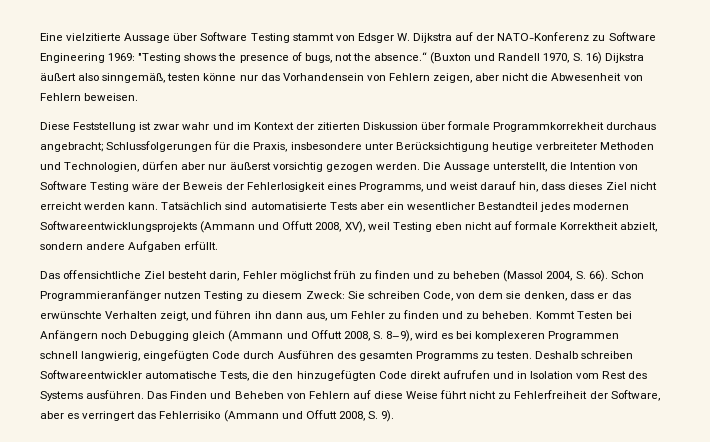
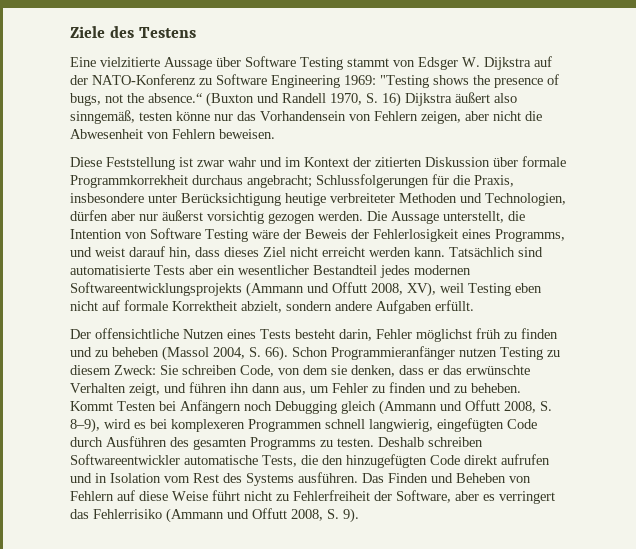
(40, 37) none -> [70,26,196,38] Ziele des Testens //
[40,270,166,279] Das offensichtliche Ziel -> [70,328,291,339] Der offensichtliche Nutzen eines Tests

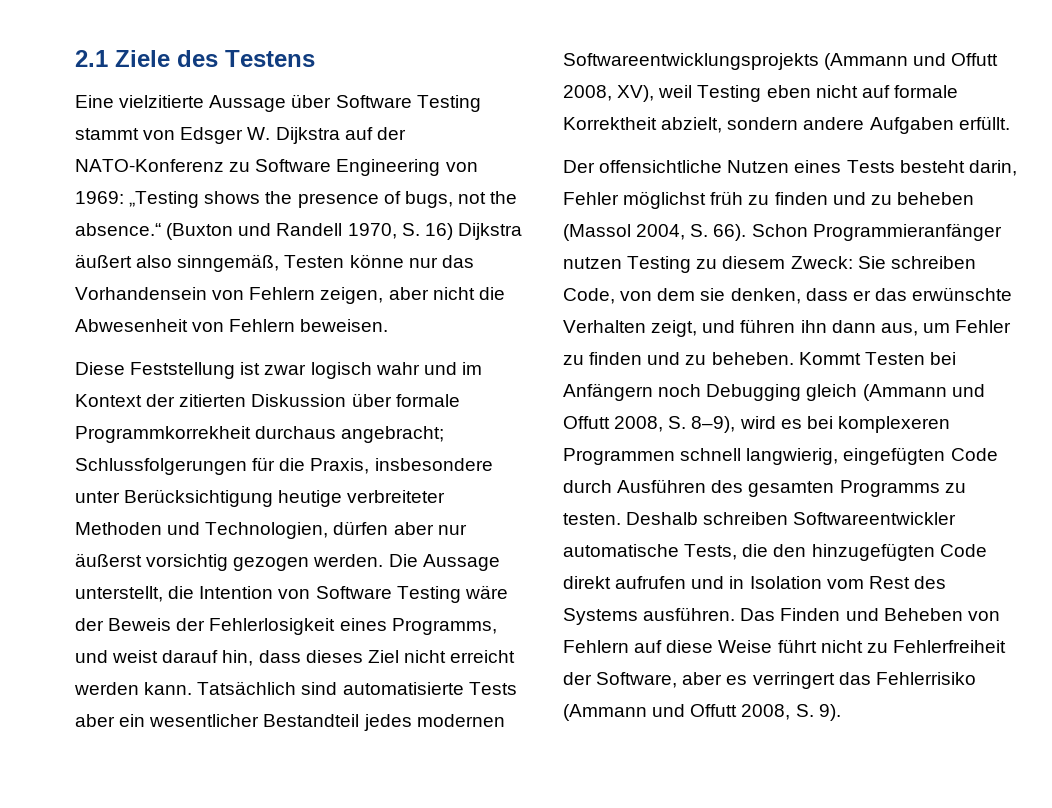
(70, 32) none -> [75,50,108,67] 2.1
[344,75,429,88] 1969: "Testing -> [445,162,478,172] [75,191,200,208] von 1969: „Testing
[139,112,173,121] testen -> [284,255,345,268] Testen
(224, 163) none -> [310,362,372,379] logisch

